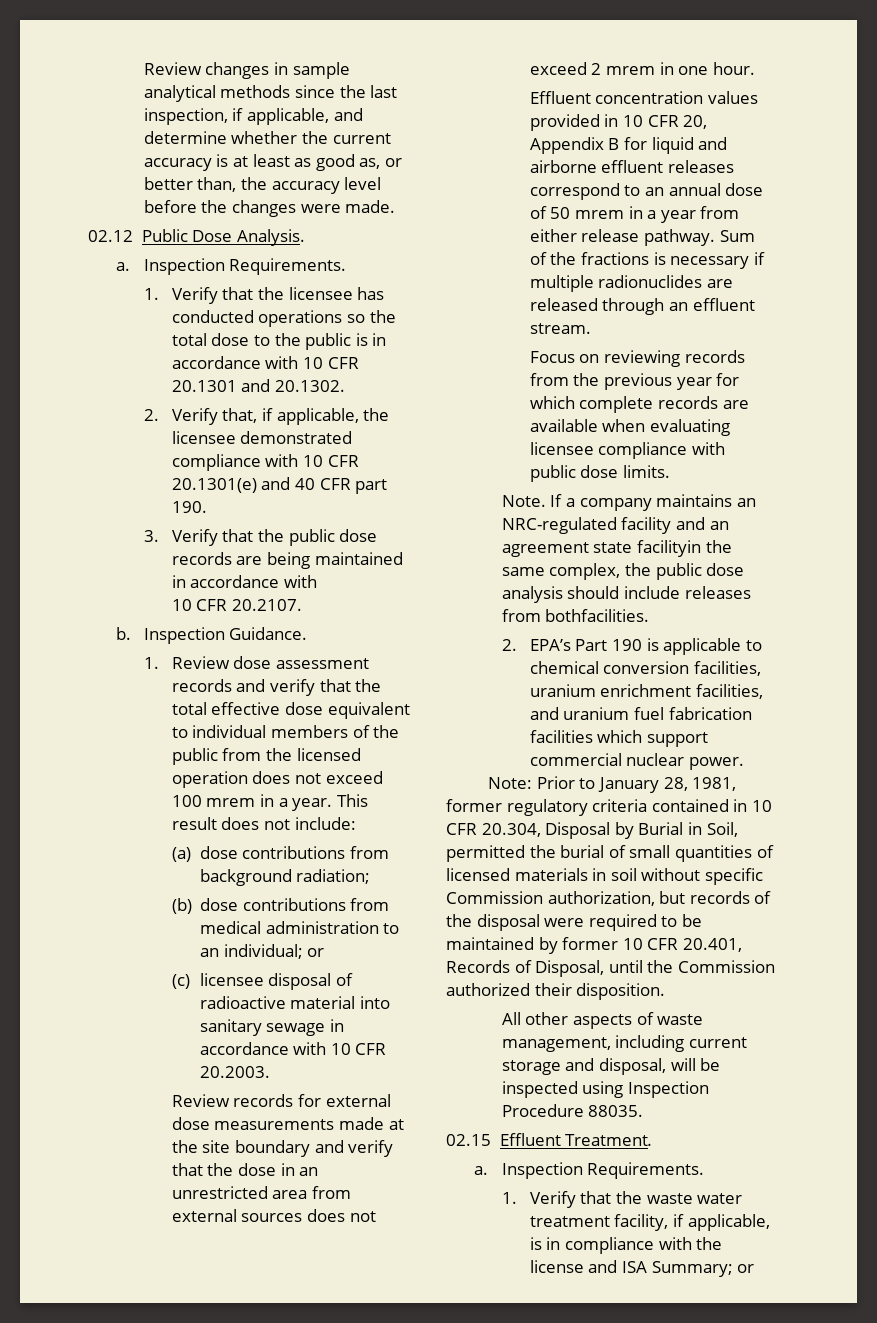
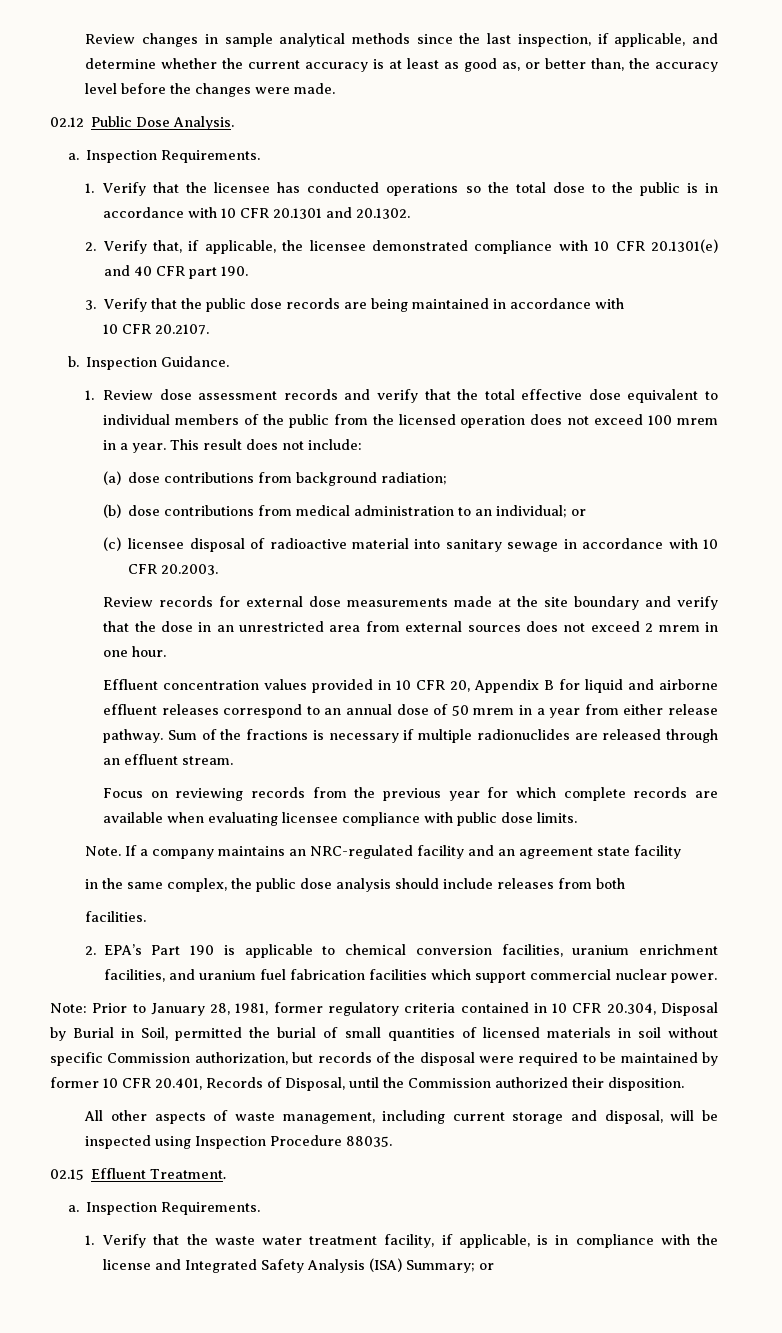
[637,540,702,557] facilityin -> [634,845,682,859] [85,879,99,889] facility // in
[545,609,650,622] bothfacilities. -> [596,878,626,889] [85,911,147,922] both // facilities.
[621,1261,647,1273] ISA -> [185,1258,403,1273] Integrated Safety Analysis (ISA)

